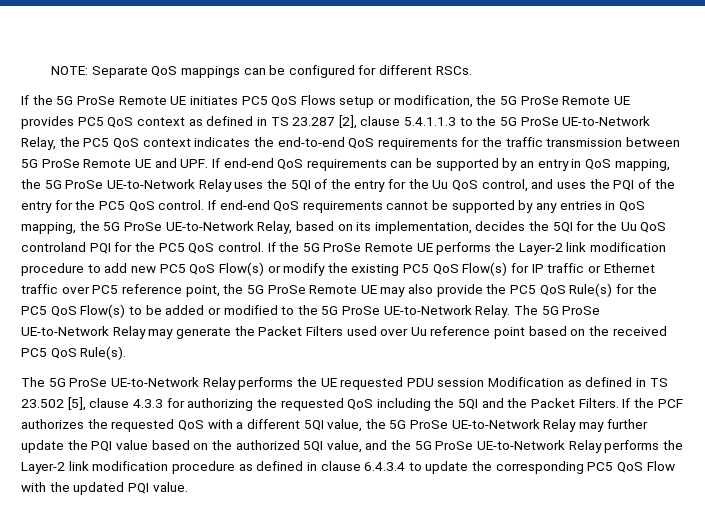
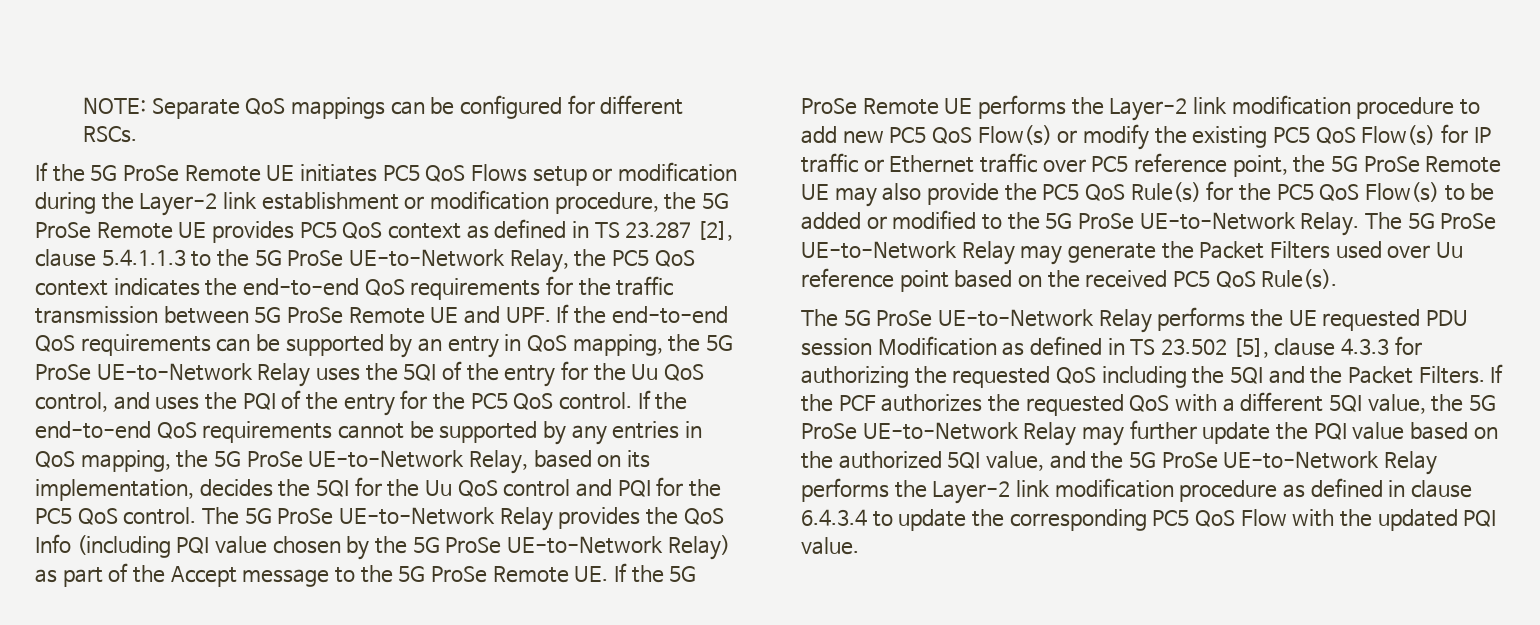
[393,95,473,108] modification, -> [618,162,738,182] [35,190,659,216] modification during the Layer-2 link establishment or modification procedure,
[223,158,274,168] end-end -> [573,306,728,324] the end-to-end
[219,200,270,210] end-end -> [655,392,688,410] [35,421,151,439] the end-to-end
[21,242,86,252] controland -> [503,479,612,497] control and
(264, 247) none -> [201,507,724,531] [35,534,730,560] [35,563,609,587] The 5G ProSe UE-to-Network Relay provides the QoS Info (including PQI value chosen by the 5G ProSe UE-to-Network Relay) as part of the Accept message to the 5G ProSe Remote UE.

